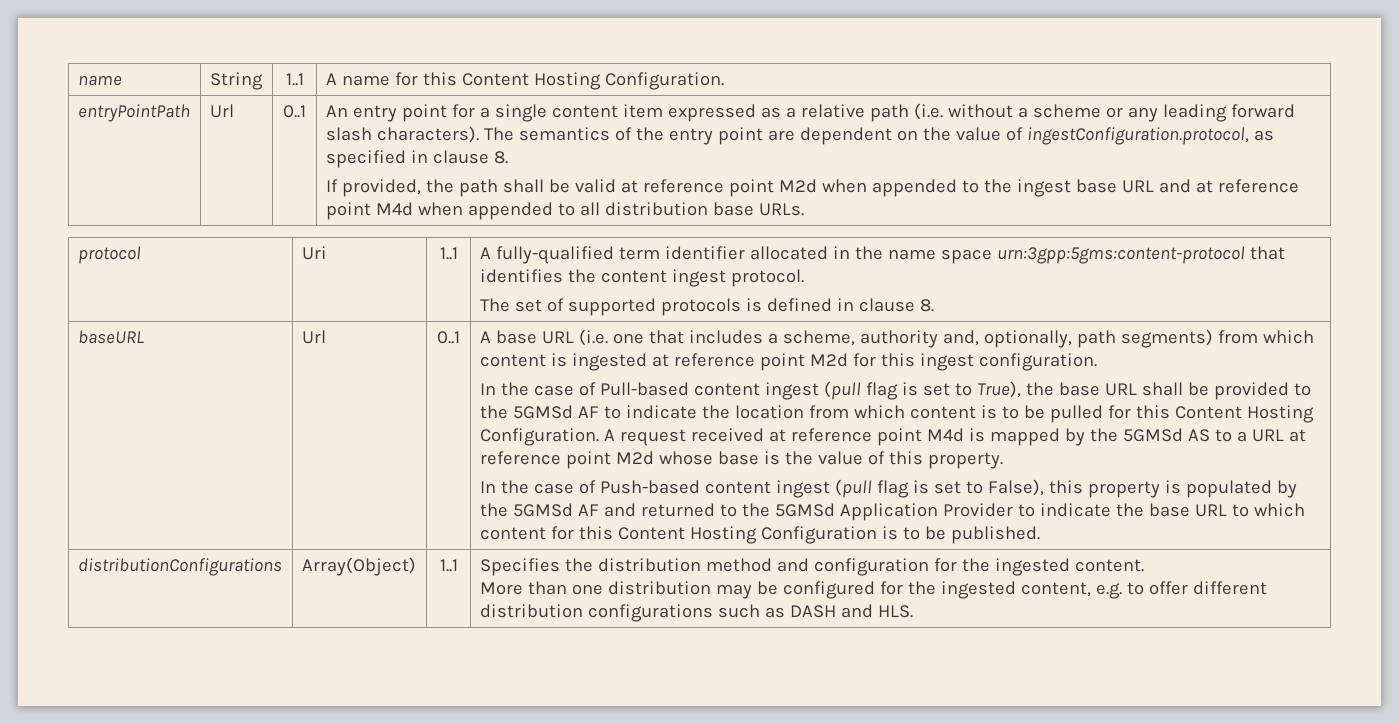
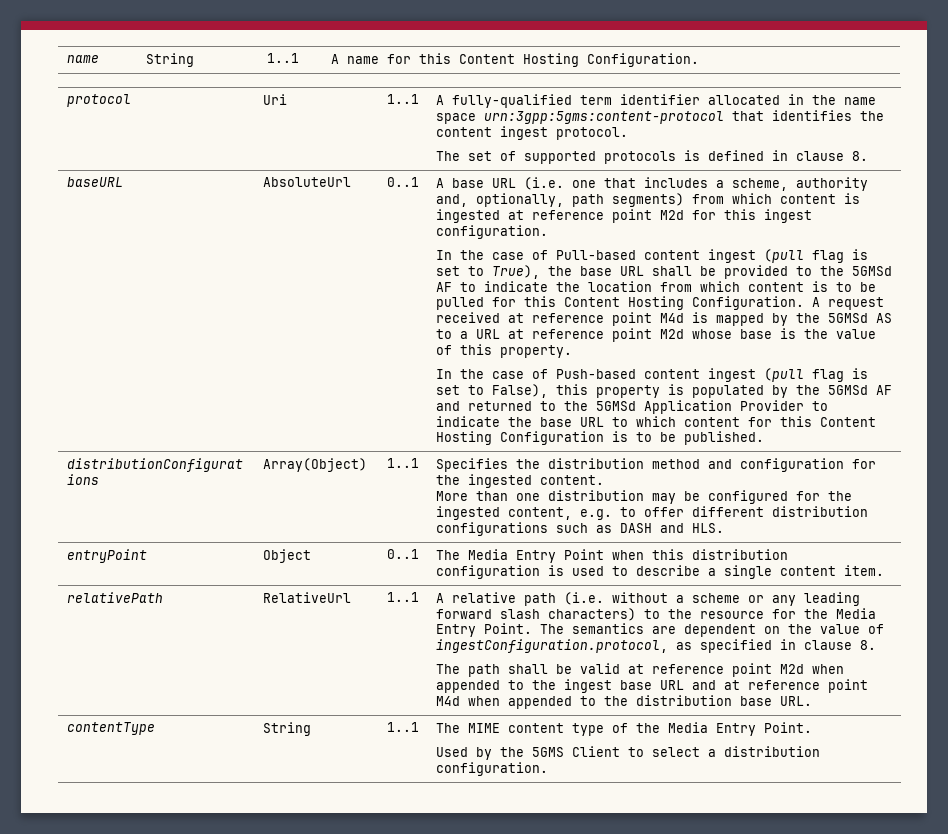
[77,104,190,122] [209,104,234,118] [283,105,306,118] [325,103,1295,122] [325,126,1274,145] [325,150,508,168] [325,179,1299,197] [325,202,804,220] // entryPointPath | Url | 0..1 | An entry point for a single content item expressed as a relative path (i.e. without a scheme or any leading forward slash characters). The semantics of the entry point are dependent on the value of ingestConfiguration.protocol, as specified in clause 8. // If provided, the path shall be valid at reference point M2d when appended to the ingest base URL and at reference point M4d when appended to all distribution base URLs. -> (699, 60) none
[301,330,326,344] Url -> [262,177,351,187] AbsoluteUrl
(913, 611) none -> [66,549,147,563] [262,549,311,563] [386,549,419,559] [435,549,788,563] [435,565,884,579] [66,592,163,603] [262,592,351,603] [386,592,419,602] [435,592,860,606] [435,608,876,621] [435,623,884,637] [435,639,876,653] [435,663,844,677] [435,679,868,693] [435,695,812,709] [66,722,155,735] [262,722,311,736] [386,722,419,732] [435,722,812,736] [435,746,820,760] [435,762,548,776] // entryPoint | Object | 0..1 | The Media Entry Point when this distribution configuration is used to describe a single content item. // relativePath | RelativeUrl | 1..1 | A relative path (i.e. without a scheme or any leading forward slash characters) to the resource for the Media Entry Point. The semantics are dependent on the value of ingestConfiguration.protocol, as specified in clause 8. // The path shall be valid at reference point M2d when appended to the ingest base URL and at reference point M4d when appended to the distribution base URL. // contentType | String | 1..1 | The MIME content type of the Media Entry Point. // Used by the 5GMS Client to select a distribution configuration.

